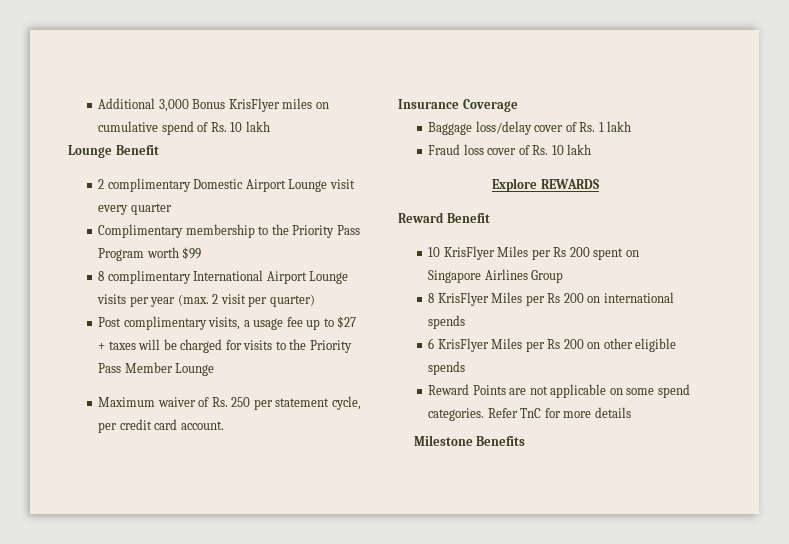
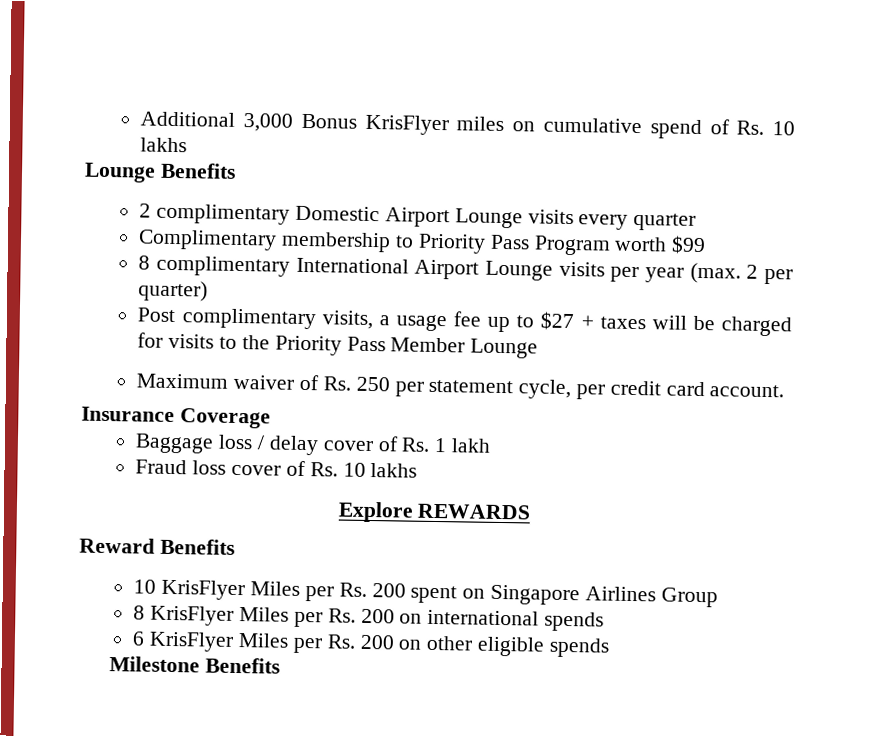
[245,121,270,132] [68,145,159,158] lakh // Lounge Benefit -> [140,137,188,153] [84,162,236,183] lakhs // Lounge Benefits
[329,179,355,189] visit -> [527,209,574,225] visits
[271,224,289,235] the -> (415, 241) none
[220,294,246,304] visit -> (759, 271) none
[475,121,532,135] loss/delay -> [218,434,319,456] loss / delay
[567,144,592,155] lakh -> [370,463,418,478] lakhs
[446,213,490,223] Benefit -> [159,538,235,555] Benefits
[553,247,567,257] Rs -> [338,582,367,597] Rs.
[547,293,561,303] Rs -> [327,608,356,623] Rs.
[547,339,561,349] Rs -> [326,634,356,649] Rs.
[428,384,690,398] [428,407,631,421] // Reward Points are not applicable on some spend categories. Refer TnC for more details -> (610, 647) none

